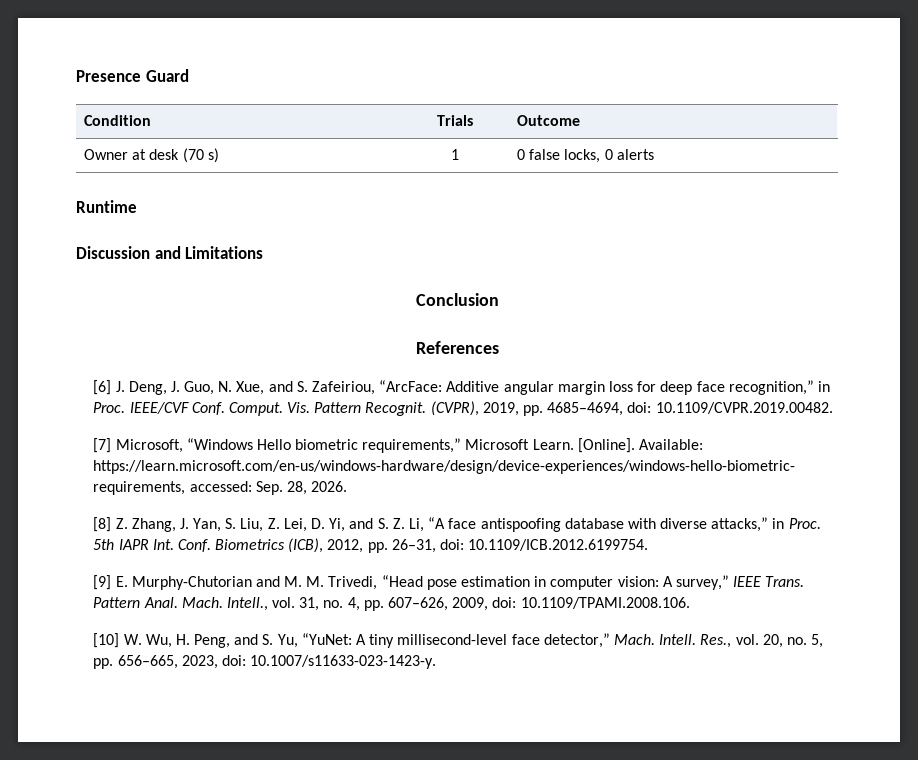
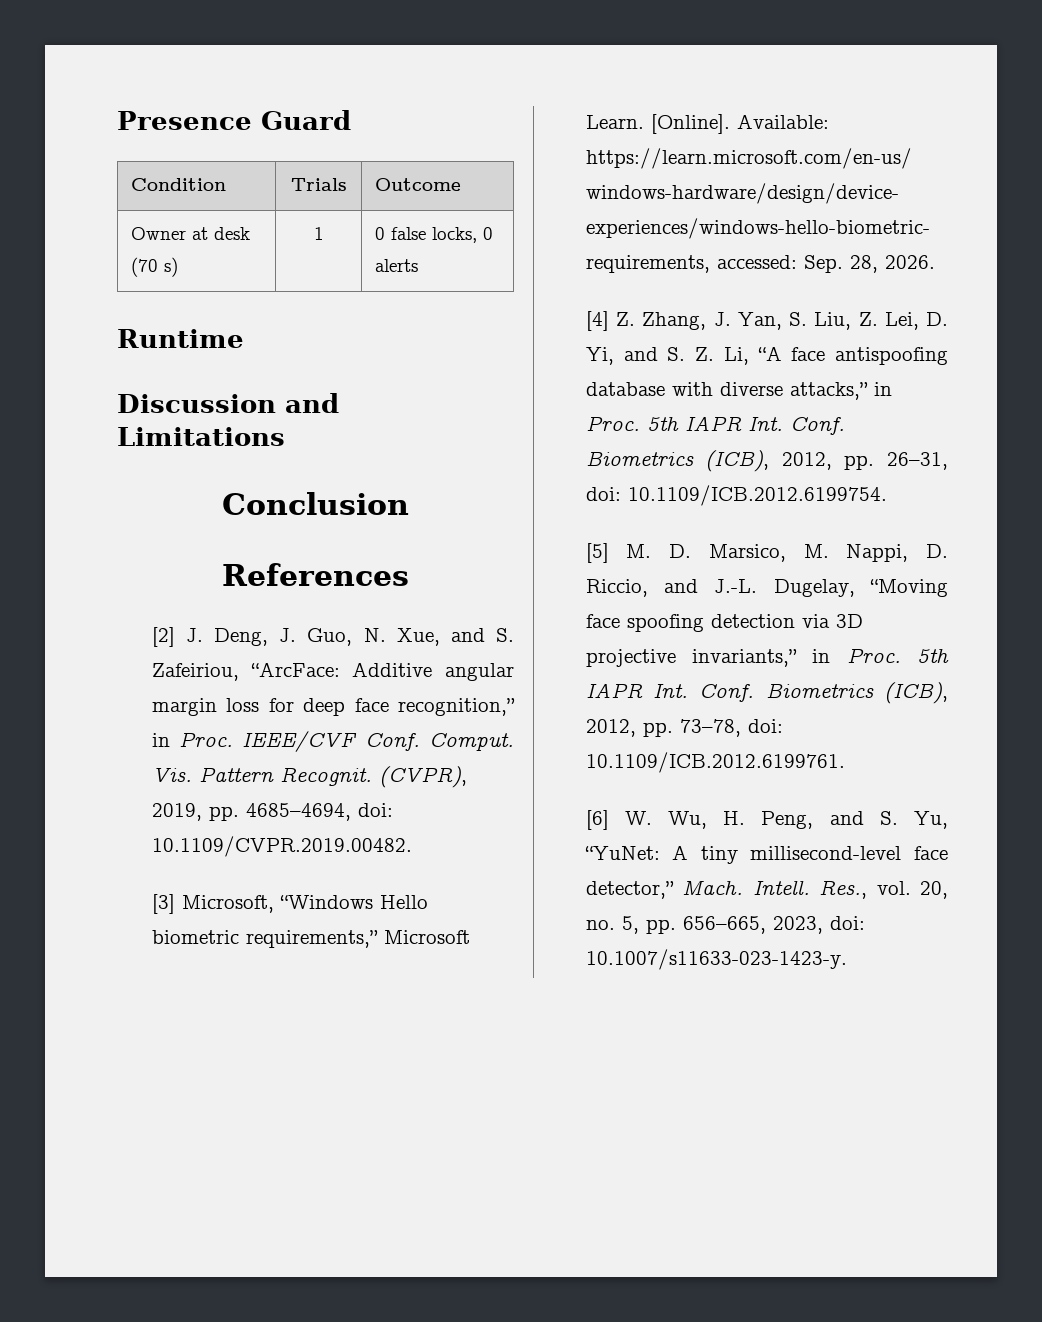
[93,380,112,395] [6] -> [151,627,175,647] [2]
[93,438,112,453] [7] -> [151,894,175,914] [3]
[93,517,112,532] [8] -> [585,311,609,331] [4]
[93,575,805,590] [93,597,690,611] [93,633,120,648] [9] E. Murphy-Chutorian and M. M. Trivedi, “Head pose estimation in computer vision: A survey,” IEEE Trans. Pattern Anal. Mach. Intell., vol. 31, no. 4, pp. 607–626, 2009, doi: 10.1109/TPAMI.2008.106. // [10] -> [585,543,948,563] [585,579,948,597] [585,614,863,632] [585,648,949,667] [585,682,948,704] [585,719,783,737] [585,752,845,773] [585,810,609,830] [5] M. D. Marsico, M. Nappi, D. Riccio, and J.-L. Dugelay, “Moving face spoofing detection via 3D projective invariants,” in Proc. 5th IAPR Int. Conf. Biometrics (ICB), 2012, pp. 73–78, doi: 10.1109/ICB.2012.6199761. // [6]

